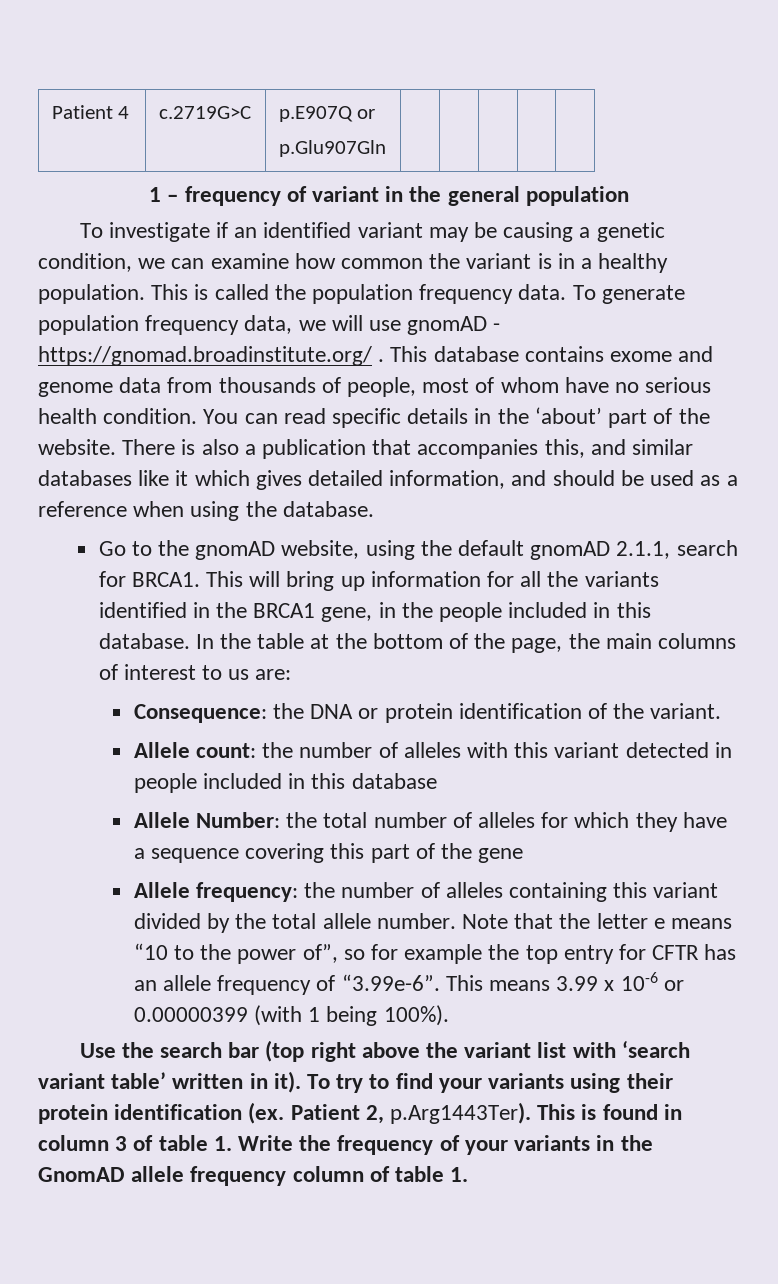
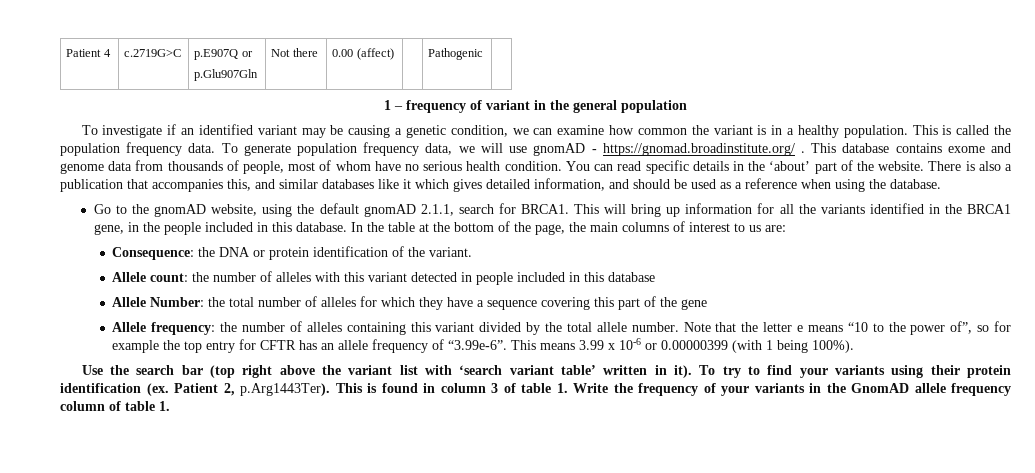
(386, 148) | | | -> [271,48,318,57] [332,48,394,60] [428,48,484,60] Not there | 0.00 (affect) | | Pathogenic

